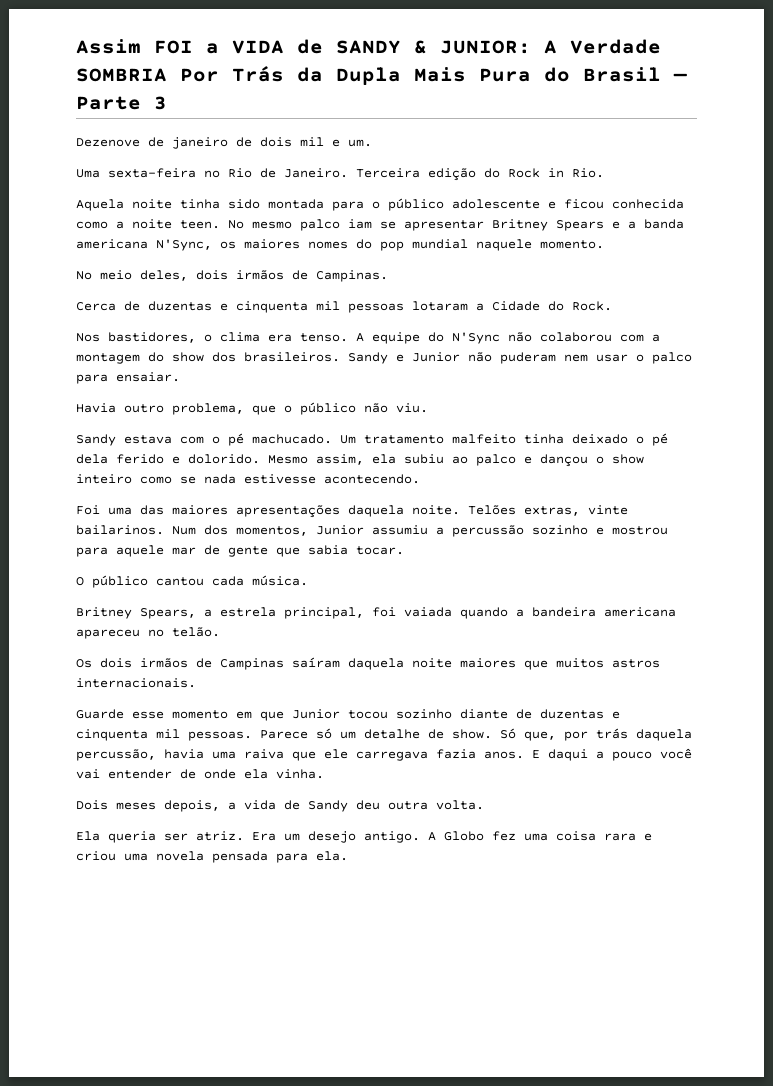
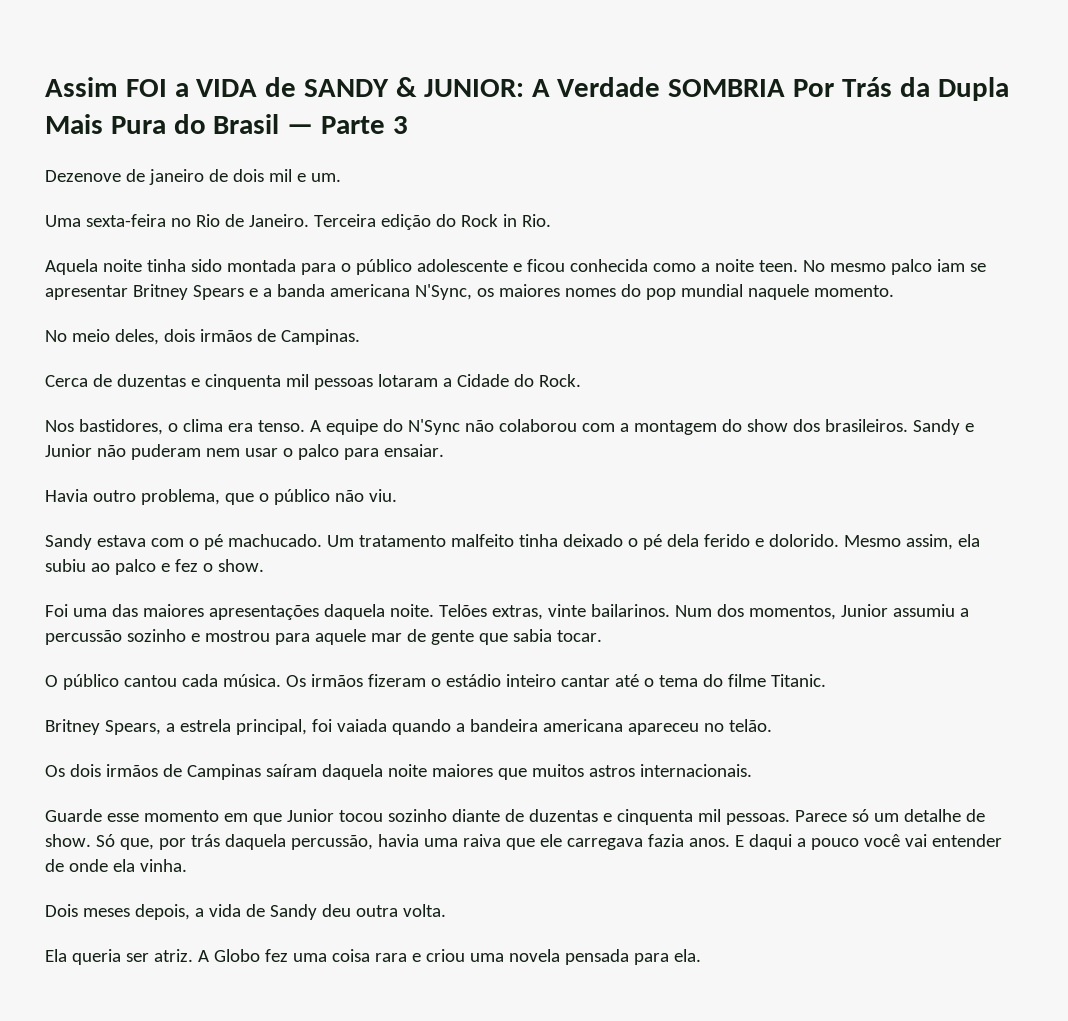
[540,454,644,467] [76,474,420,484] dançou o show inteiro como se nada estivesse acontecendo. -> [174,559,264,572] fez o show.
(308, 580) none -> [285,674,826,687] Os irmãos fizeram o estádio inteiro cantar até o tema do filme Titanic.
[252,831,420,843] Era um desejo antigo. -> (193, 955) none

